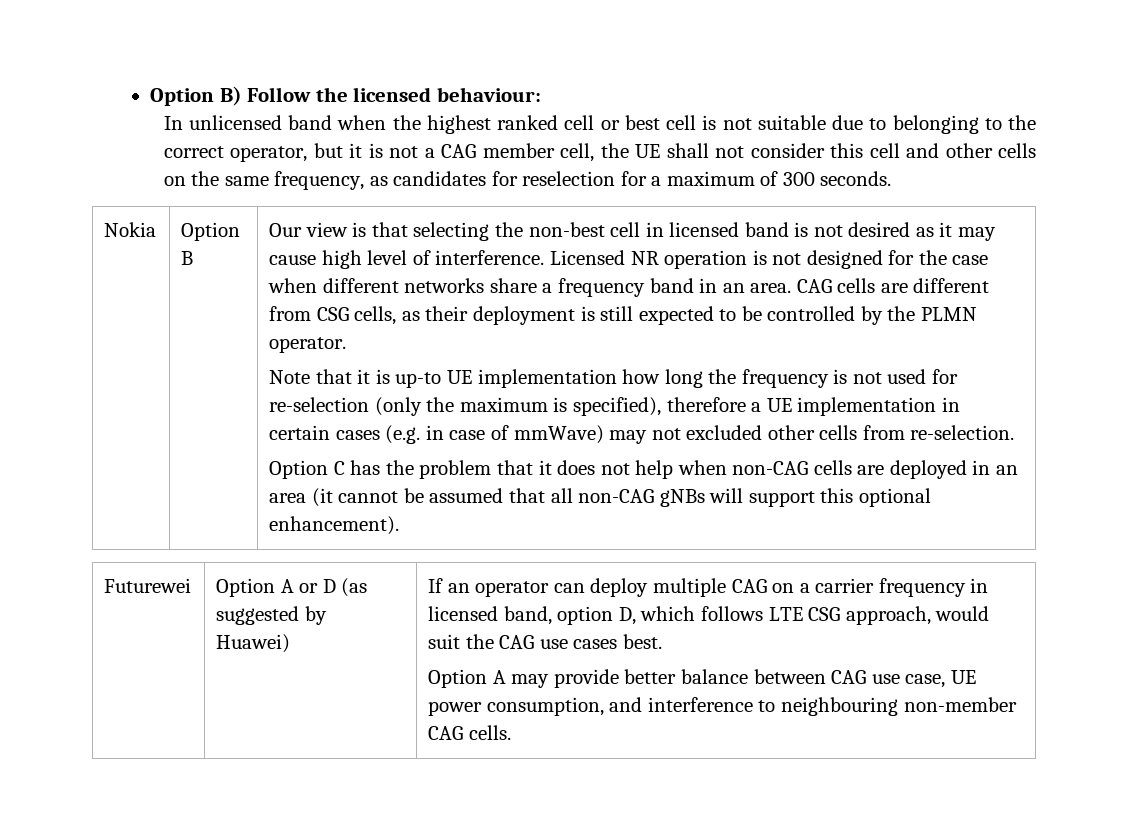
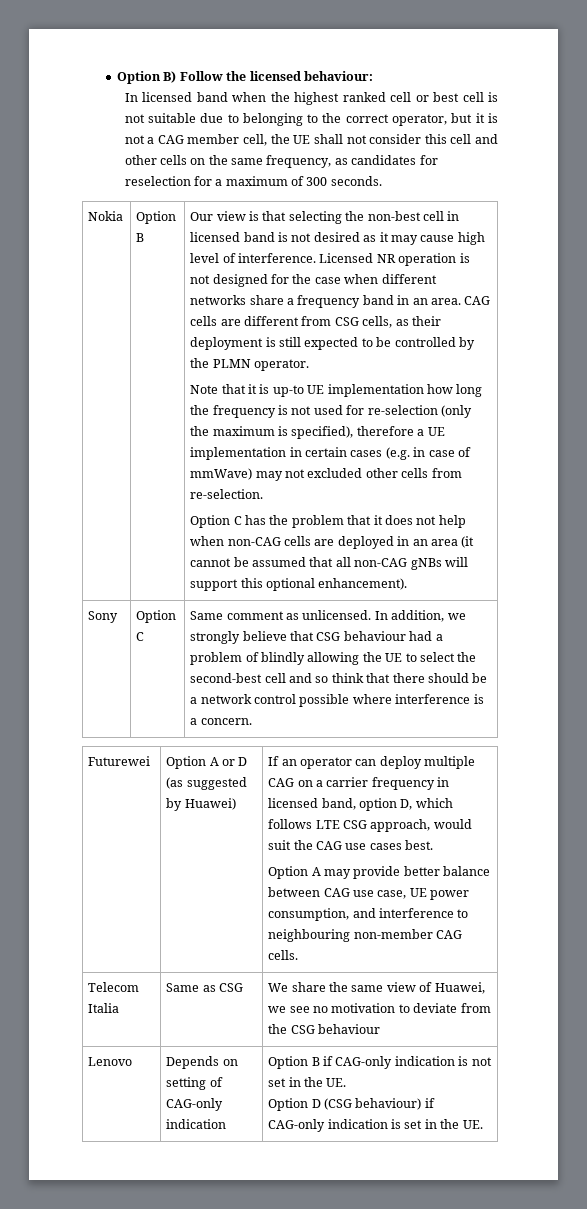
[188,115,282,130] unlicensed -> [142,92,193,102] licensed
(400, 525) none -> [88,611,119,623] [136,610,177,623] [136,632,145,641] [190,610,466,622] [190,631,443,644] [190,652,477,665] [190,673,488,683] [190,694,484,707] [190,718,252,725] // Sony | Option C | Same comment as unlicensed. In addition, we strongly believe that CSG behaviour had a problem of blindly allowing the UE to select the second-best cell and so think that there should be a network control possible where interference is a concern.
(511, 732) none -> [88,982,140,992] [88,1003,120,1013] [166,983,244,992] [268,982,485,994] [268,1003,491,1013] [268,1024,381,1034] [88,1057,133,1066] [166,1056,238,1069] [166,1077,223,1090] [166,1098,224,1111] [166,1119,227,1129] [268,1056,492,1069] [268,1077,347,1087] [268,1098,435,1111] [268,1119,483,1132] // Telecom Italia | Same as CSG | We share the same view of Huawei, we see no motivation to deviate from the CSG behaviour // Lenovo | Depends on setting of CAG-only indication | Option B if CAG-only indication is not set in the UE. // Option D (CSG behaviour) if CAG-only indication is set in the UE.

